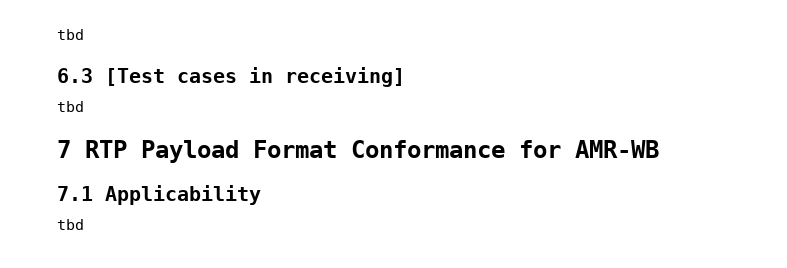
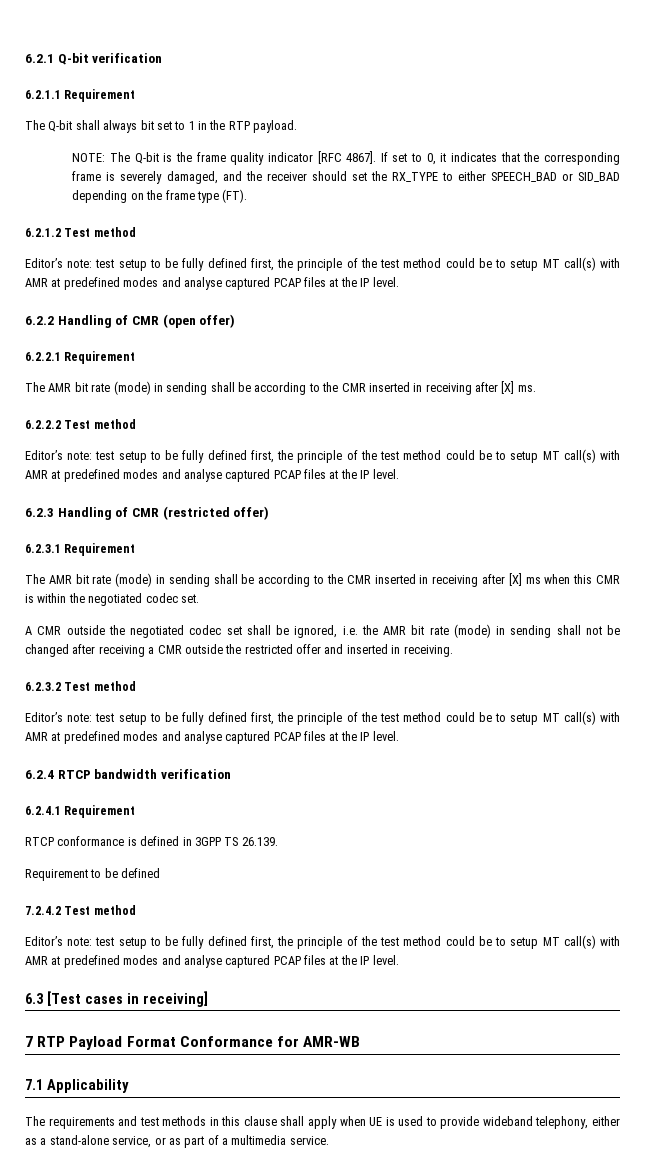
[57,29,84,40] tbd -> [25,53,163,65] [25,89,136,102] [25,120,298,133] [72,151,620,165] [72,171,620,184] [72,189,248,203] [25,227,136,237] [25,257,620,271] [25,277,399,290] [25,314,236,328] [25,351,136,364] [25,381,536,395] [25,419,136,429] [25,449,620,463] [25,469,399,482] [25,506,270,520] [25,543,136,556] [25,573,620,587] [25,593,199,606] [25,624,620,638] [25,644,453,657] [25,681,136,691] [25,711,620,725] [25,731,399,744] [25,769,231,779] [25,805,136,818] [25,836,278,846] [25,868,161,881] [25,905,136,915] [25,935,620,949] [25,955,399,968] 6.2.1 Q-bit verification // 6.2.1.1 Requirement // The Q-bit shall always bit set to 1 in the RTP payload. // NOTE: The Q-bit is the frame quality indicator [RFC 4867]. If set to 0, it indicates that the corresponding frame is severely damaged, and the receiver should set the RX_TYPE to either SPEECH_BAD or SID_BAD depending on the frame type (FT). // 6.2.1.2 Test method // Editor’s note: test setup to be fully defined first, the principle of the test method could be to setup MT call(s) with AMR at predefined modes and analyse captured PCAP files at the IP level. // 6.2.2 Handling of CMR (open offer) // 6.2.2.1 Requirement // The AMR bit rate (mode) in sending shall be according to the CMR inserted in receiving after [X] ms. // 6.2.2.2 Test method // Editor’s note: test setup to be fully defined first, the principle of the test method could be to setup MT call(s) with AMR at predefined modes and analyse captured PCAP files at the IP level. // 6.2.3 Handling of CMR (restricted offer) // 6.2.3.1 Requirement // The AMR bit rate (mode) in sending shall be according to the CMR inserted in receiving after [X] ms when this CMR is within the negotiated codec set. // A CMR outside the negotiated codec set shall be ignored, i.e. the AMR bit rate (mode) in sending shall not be changed after receiving a CMR outside the restricted offer and inserted in receiving. // 6.2.3.2 Test method // Editor’s note: test setup to be fully defined first, the principle of the test method could be to setup MT call(s) with AMR at predefined modes and analyse captured PCAP files at the IP level. // 6.2.4 RTCP bandwidth verification // 6.2.4.1 Requirement // RTCP conformance is defined in 3GPP TS 26.139. // Requirement to be defined // 7.2.4.2 Test method // Editor’s note: test setup to be fully defined first, the principle of the test method could be to setup MT call(s) with AMR at predefined modes and analyse captured PCAP files at the IP level.
[57,101,84,112] // tbd -> (208, 999) none
[57,219,84,230] tbd -> [25,1116,620,1129] [25,1135,329,1148] The requirements and test methods in this clause shall apply when UE is used to provide wideband telephony, either as a stand-alone service, or as part of a multimedia service.

